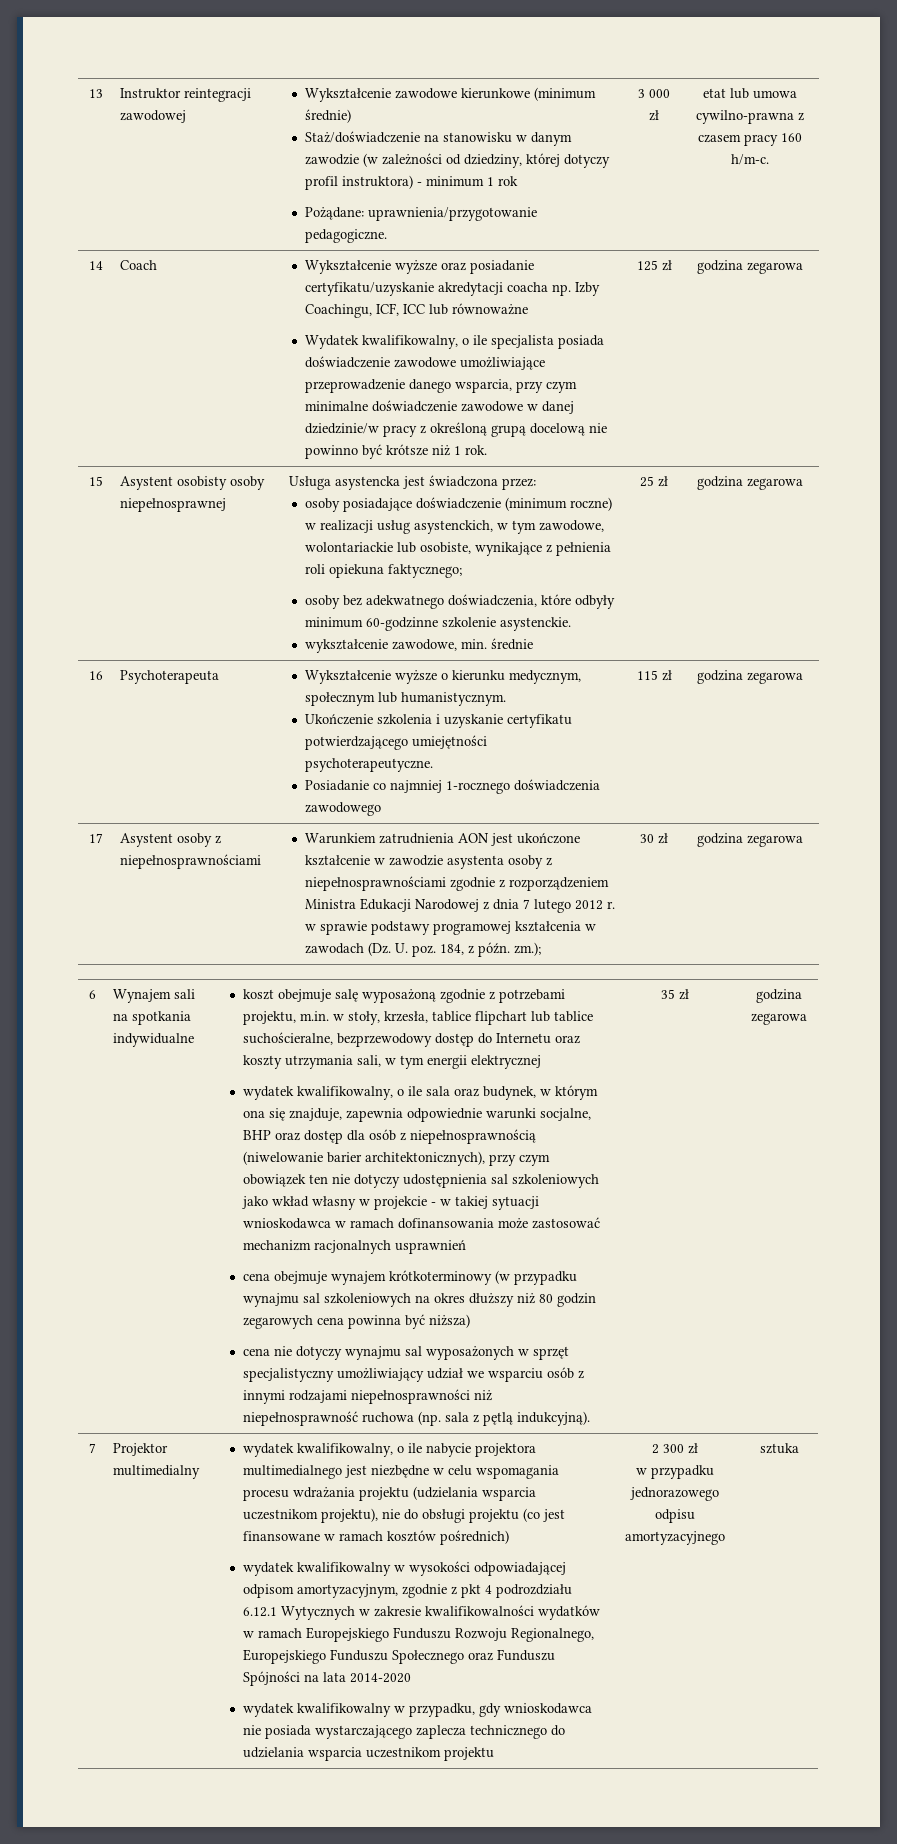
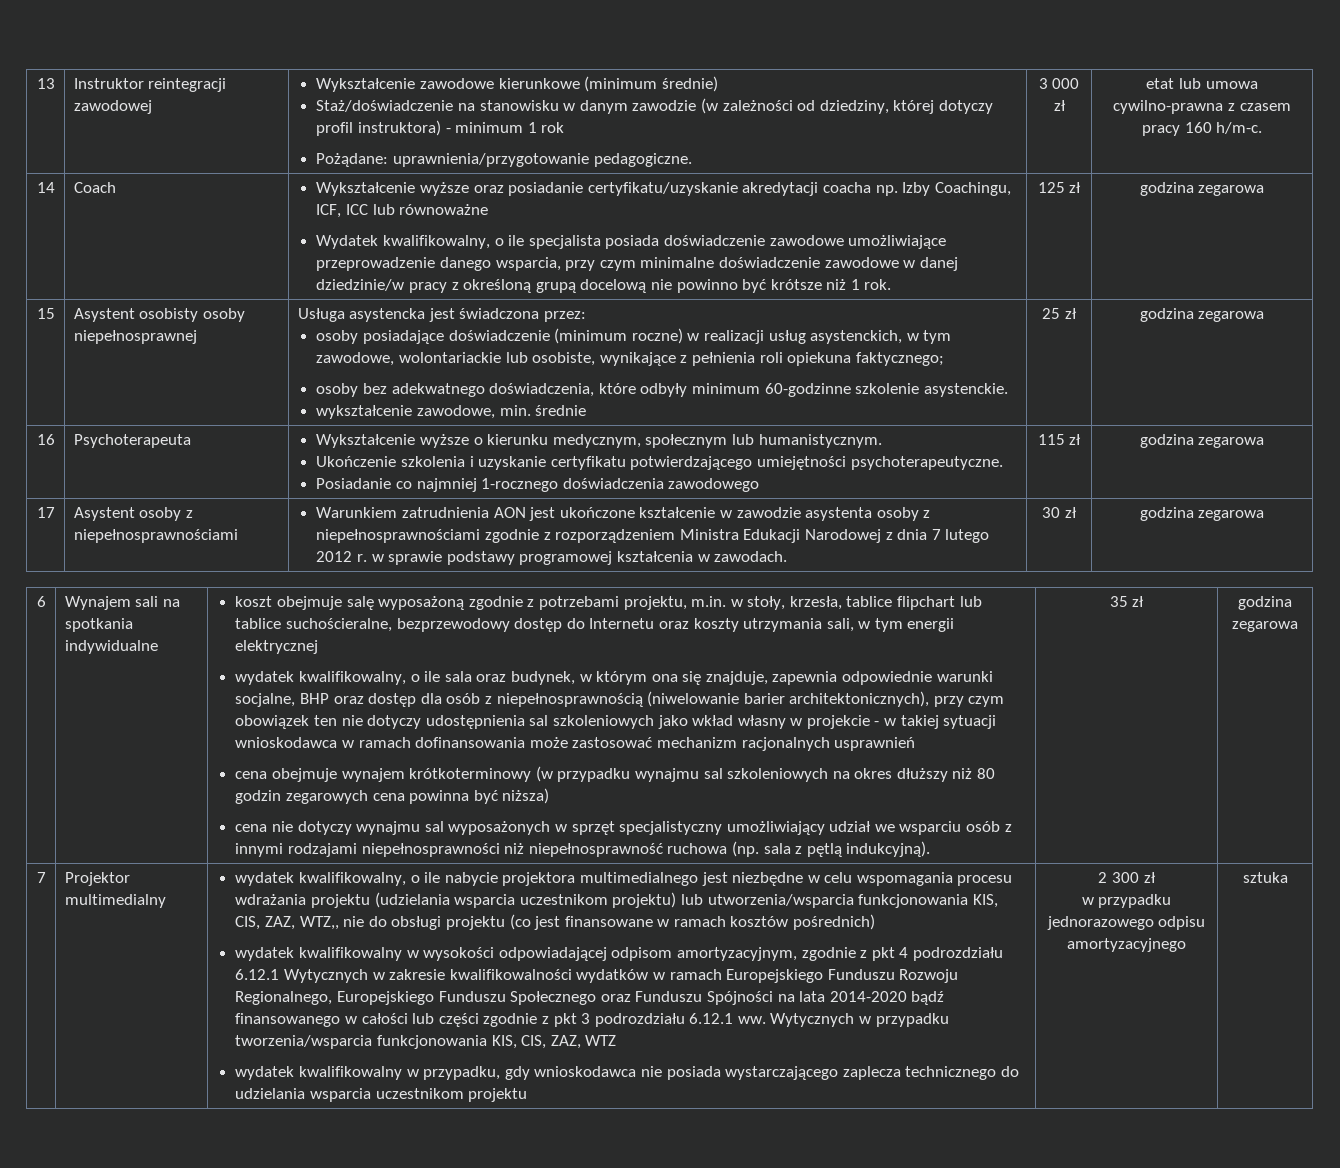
[305,942,542,957] zawodach (Dz. U. poz. 184, z późn. zm.); -> [714,551,788,562] zawodach.
[321,1508,379,1523] projektu), -> [612,892,998,908] [235,916,339,930] projektu) lub utworzenia/wsparcia funkcjonowania KIS, CIS, ZAZ, WTZ,,
(412, 1678) none -> [911,991,945,1005] [235,1013,949,1027] [235,1035,617,1049] bądź finansowanego w całości lub części zgodnie z pkt 3 podrozdziału 6.12.1 ww. Wytycznych w przypadku tworzenia/wsparcia funkcjonowania KIS, CIS, ZAZ, WTZ

